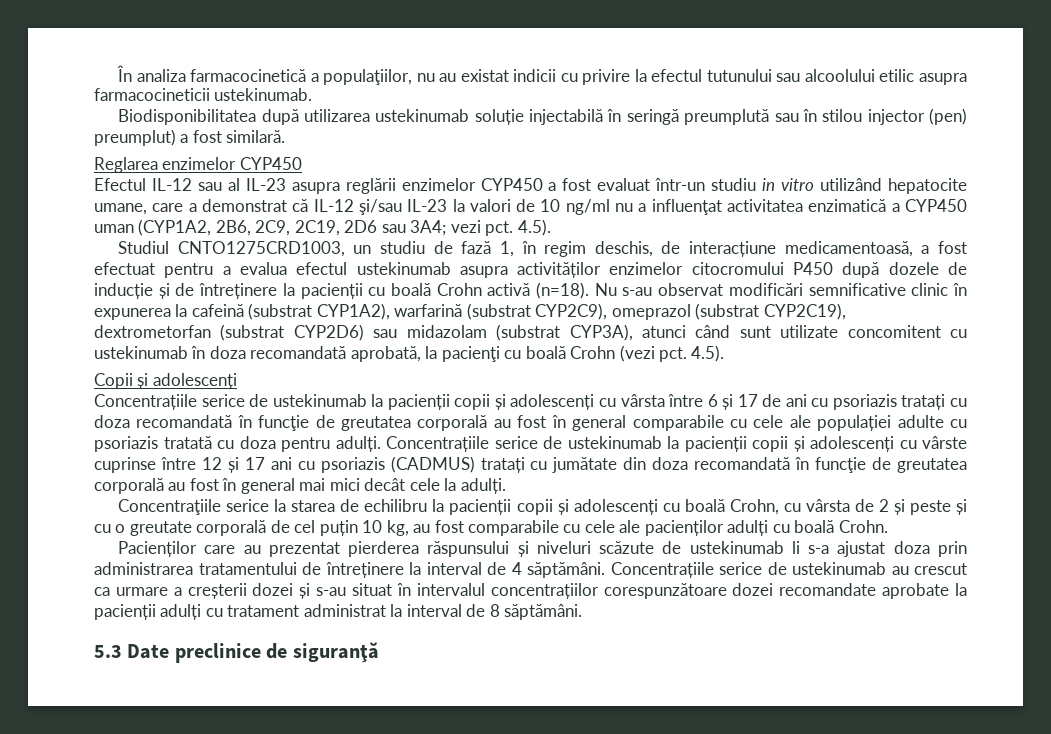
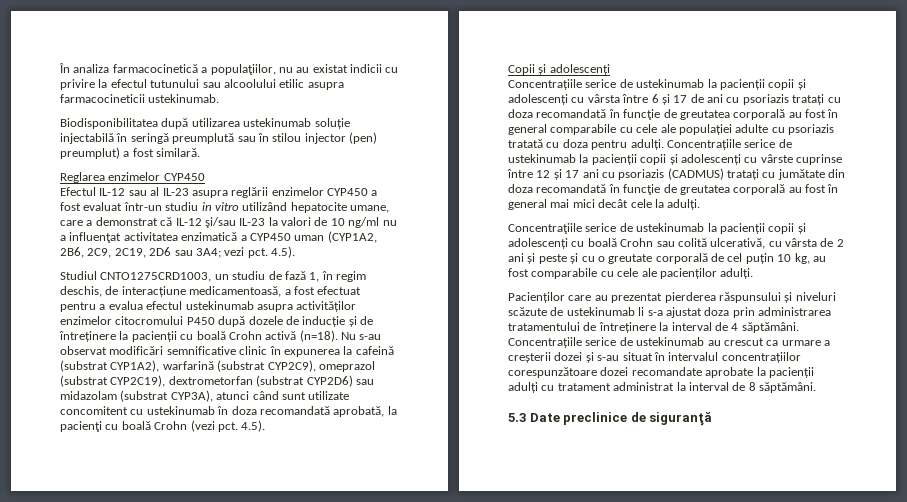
[274,499,428,512] la starea de echilibru -> [619,223,705,232] de ustekinumab
[729,499,779,515] Crohn, -> [620,238,766,249] Crohn sau colită ulcerativă,
(889, 505) none -> [508,253,524,262] ani
[727,520,888,536] adulți cu boală Crohn. -> [720,268,754,279] adulți.

